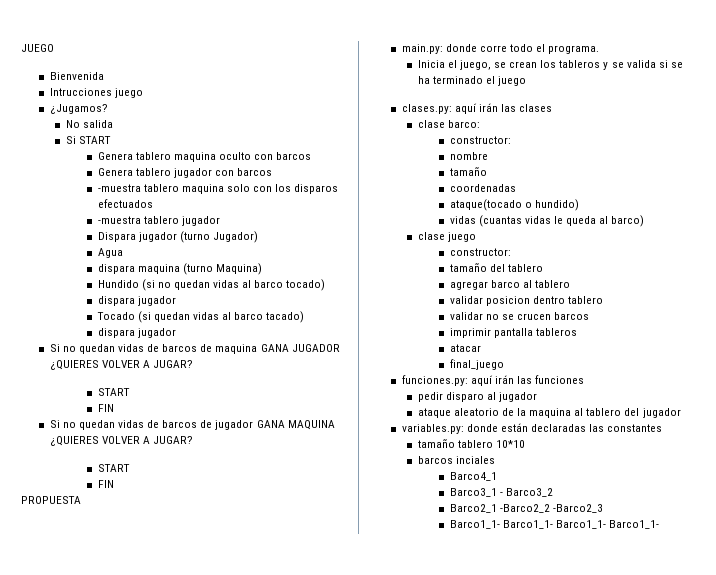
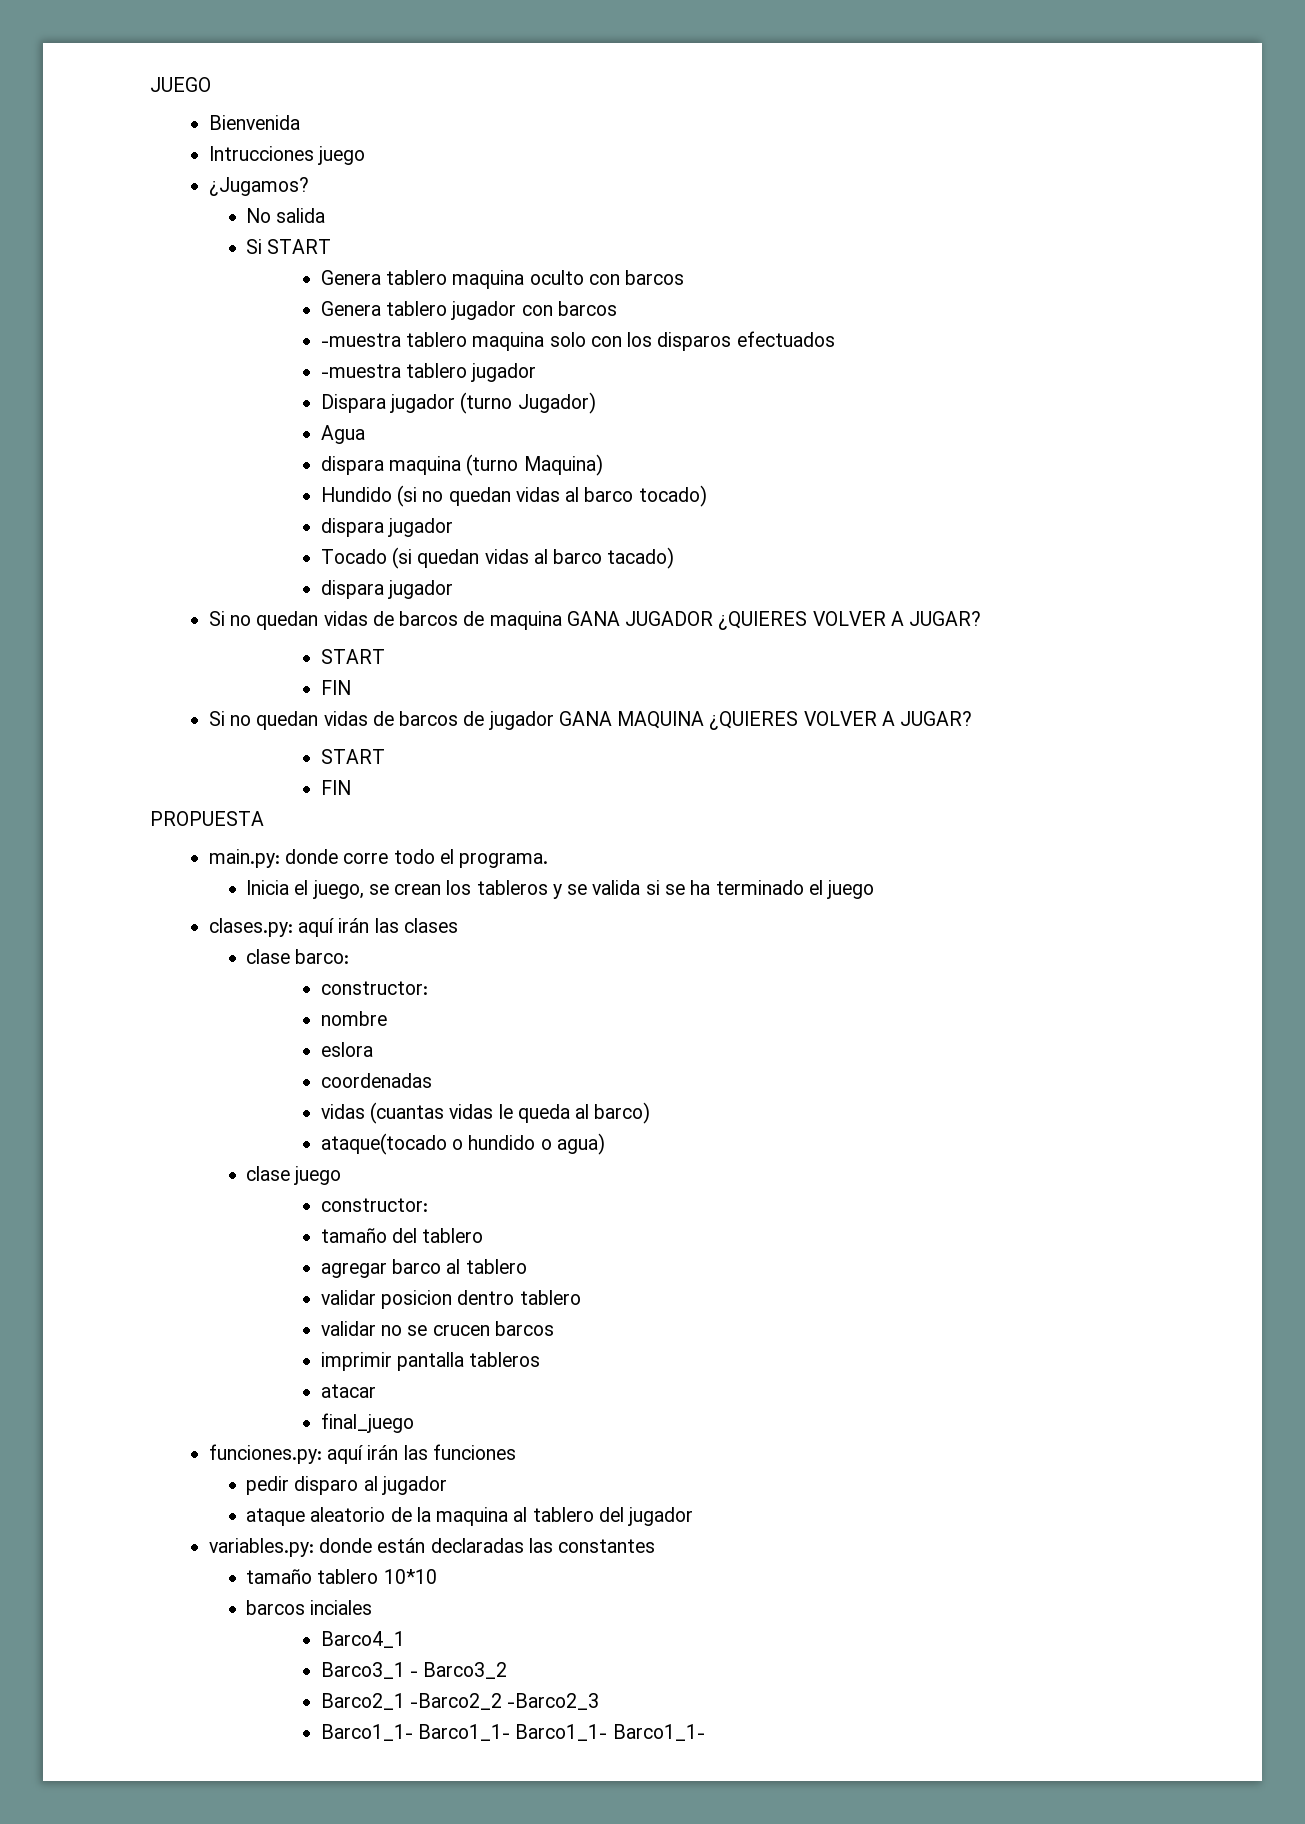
[449,167,487,176] tamaño -> [320,1042,373,1057] eslora
[449,199,579,211] // ataque(tocado o hundido) -> (432, 1080) none
(645, 221) none -> [320,1133,605,1155] // ataque(tocado o hundido o agua)

